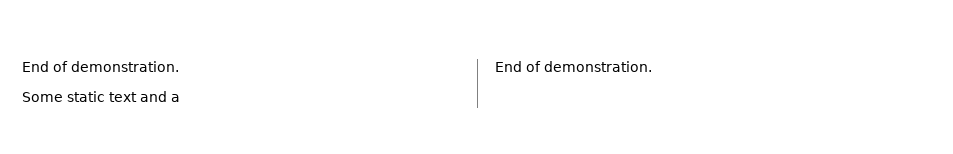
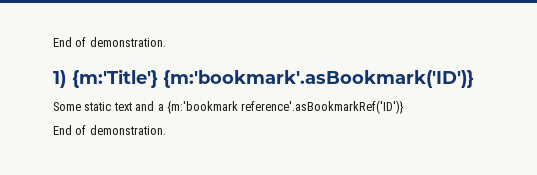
[22,61,179,72] End of demonstration. -> [53,37,166,47] [53,69,475,88] End of demonstration. // 1) {m:'Title'} {m:'bookmark'.asBookmark('ID')}
(180, 98) none -> [166,100,405,114] {m:'bookmark reference'.asBookmarkRef('ID')}

